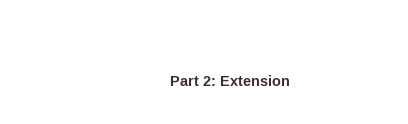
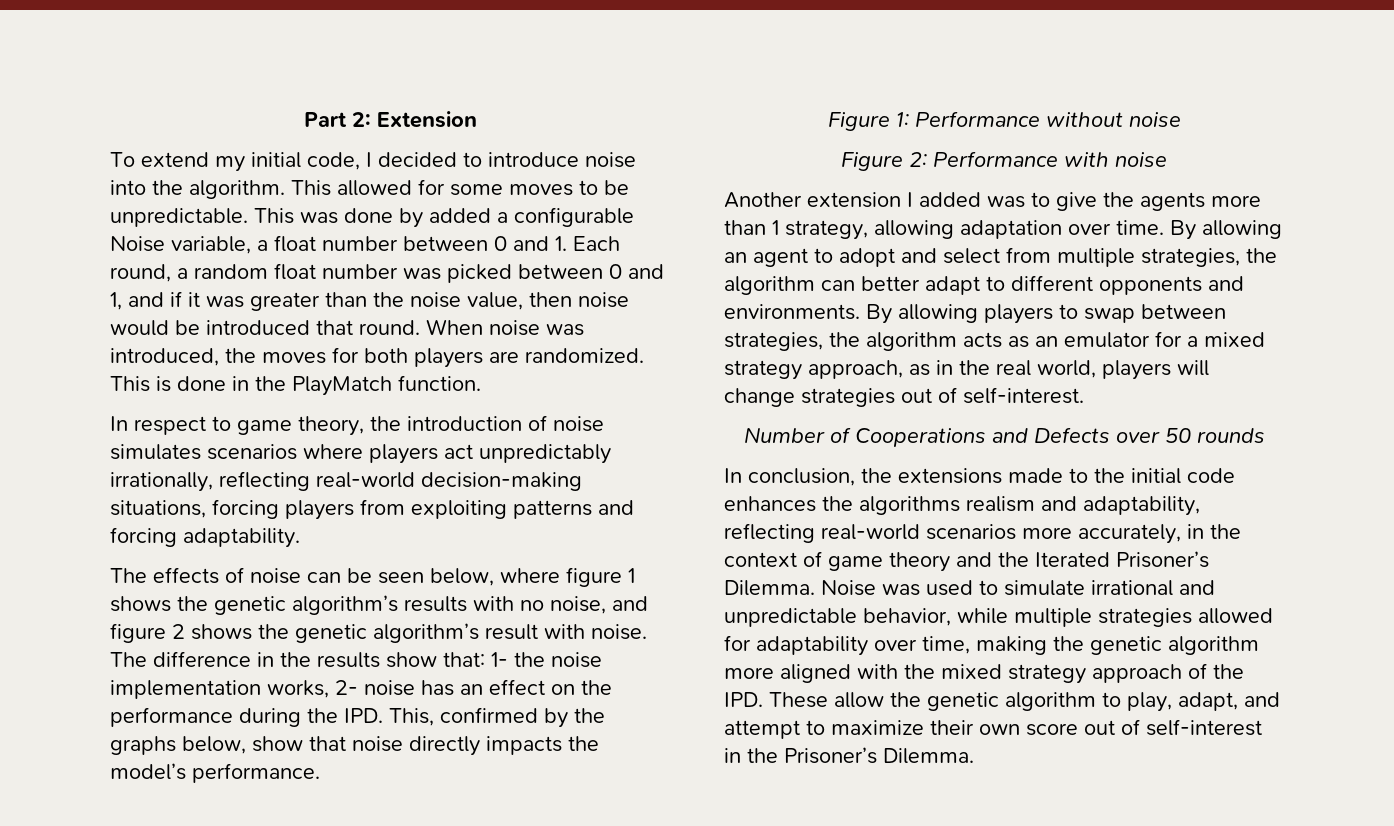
(290, 80) none -> [110,152,636,172] [110,179,629,199] [110,207,634,228] [110,235,620,254] [110,263,664,283] [110,291,629,311] [110,319,584,336] [110,347,644,368] [110,375,481,396] [110,415,604,436] [110,444,611,464] [110,471,582,492] [110,499,634,520] [110,527,300,548] [110,567,635,587] [110,595,648,615] [110,623,647,643] [110,651,602,668] [110,679,612,699] [110,707,605,728] [110,736,599,756] [110,763,320,783] [827,111,1181,131] [841,151,1167,171] [724,192,1261,211] [724,220,1282,240] [724,247,1277,267] [724,275,1244,295] [724,304,1226,324] [724,331,1265,351] [724,360,1209,380] [724,387,1084,407] [743,427,1265,447] [724,468,1235,486] [724,496,1200,516] [724,523,1241,544] [724,551,1209,572] [724,580,1215,596] [724,608,1273,627] [724,635,1259,656] [724,663,1244,684] [724,692,1280,712] [724,719,1262,739] [724,747,974,764] // To extend my initial code, I decided to introduce noise into the algorithm. This allowed for some moves to be unpredictable. This was done by added a configurable Noise variable, a float number between 0 and 1. Each round, a random float number was picked between 0 and 1, and if it was greater than the noise value, then noise would be introduced that round. When noise was introduced, the moves for both players are randomized. This is done in the PlayMatch function. // In respect to game theory, the introduction of noise simulates scenarios where players act unpredictably irrationally, reflecting real-world decision-making situations, forcing players from exploiting patterns and forcing adaptability. // The effects of noise can be seen below, where figure 1 shows the genetic algorithm’s results with no noise, and figure 2 shows the genetic algorithm’s result with noise. The difference in the results show that: 1- the noise implementation works, 2- noise has an effect on the performance during the IPD. This, confirmed by the graphs below, show that noise directly impacts the model’s performance. // Figure 1: Performance without noise // Figure 2: Performance with noise // Another extension I added was to give the agents more than 1 strategy, allowing adaptation over time. By allowing an agent to adopt and select from multiple strategies, the algorithm can better adapt to different opponents and environments. By allowing players to swap between strategies, the algorithm acts as an emulator for a mixed strategy approach, as in the real world, players will change strategies out of self-interest. // Number of Cooperations and Defects over 50 rounds // In conclusion, the extensions made to the initial code enhances the algorithms realism and adaptability, reflecting real-world scenarios more accurately, in the context of game theory and the Iterated Prisoner’s Dilemma. Noise was used to simulate irrational and unpredictable behavior, while multiple strategies allowed for adaptability over time, making the genetic algorithm more aligned with the mixed strategy approach of the IPD. These allow the genetic algorithm to play, adapt, and attempt to maximize their own score out of self-interest in the Prisoner’s Dilemma.

